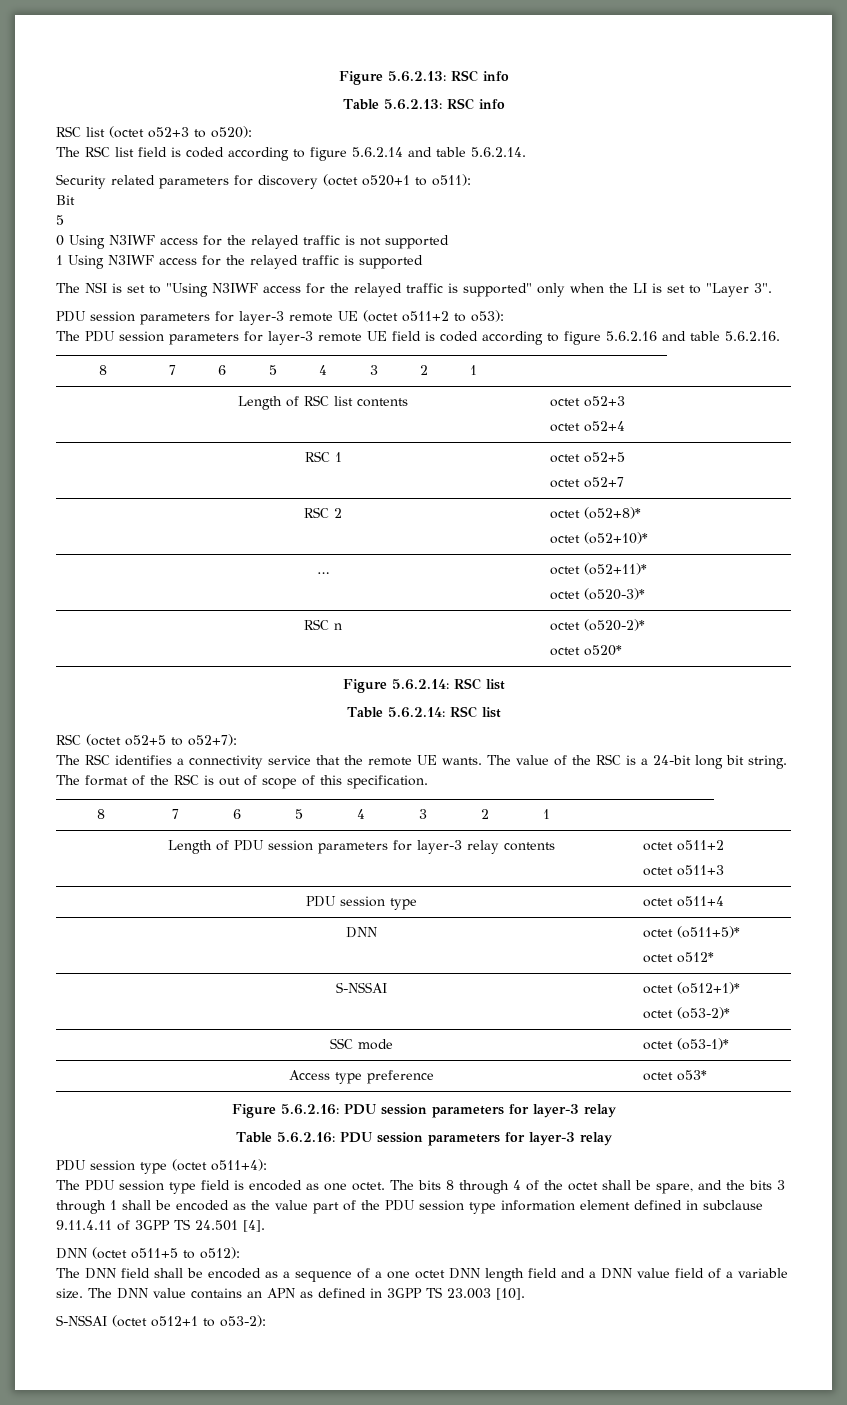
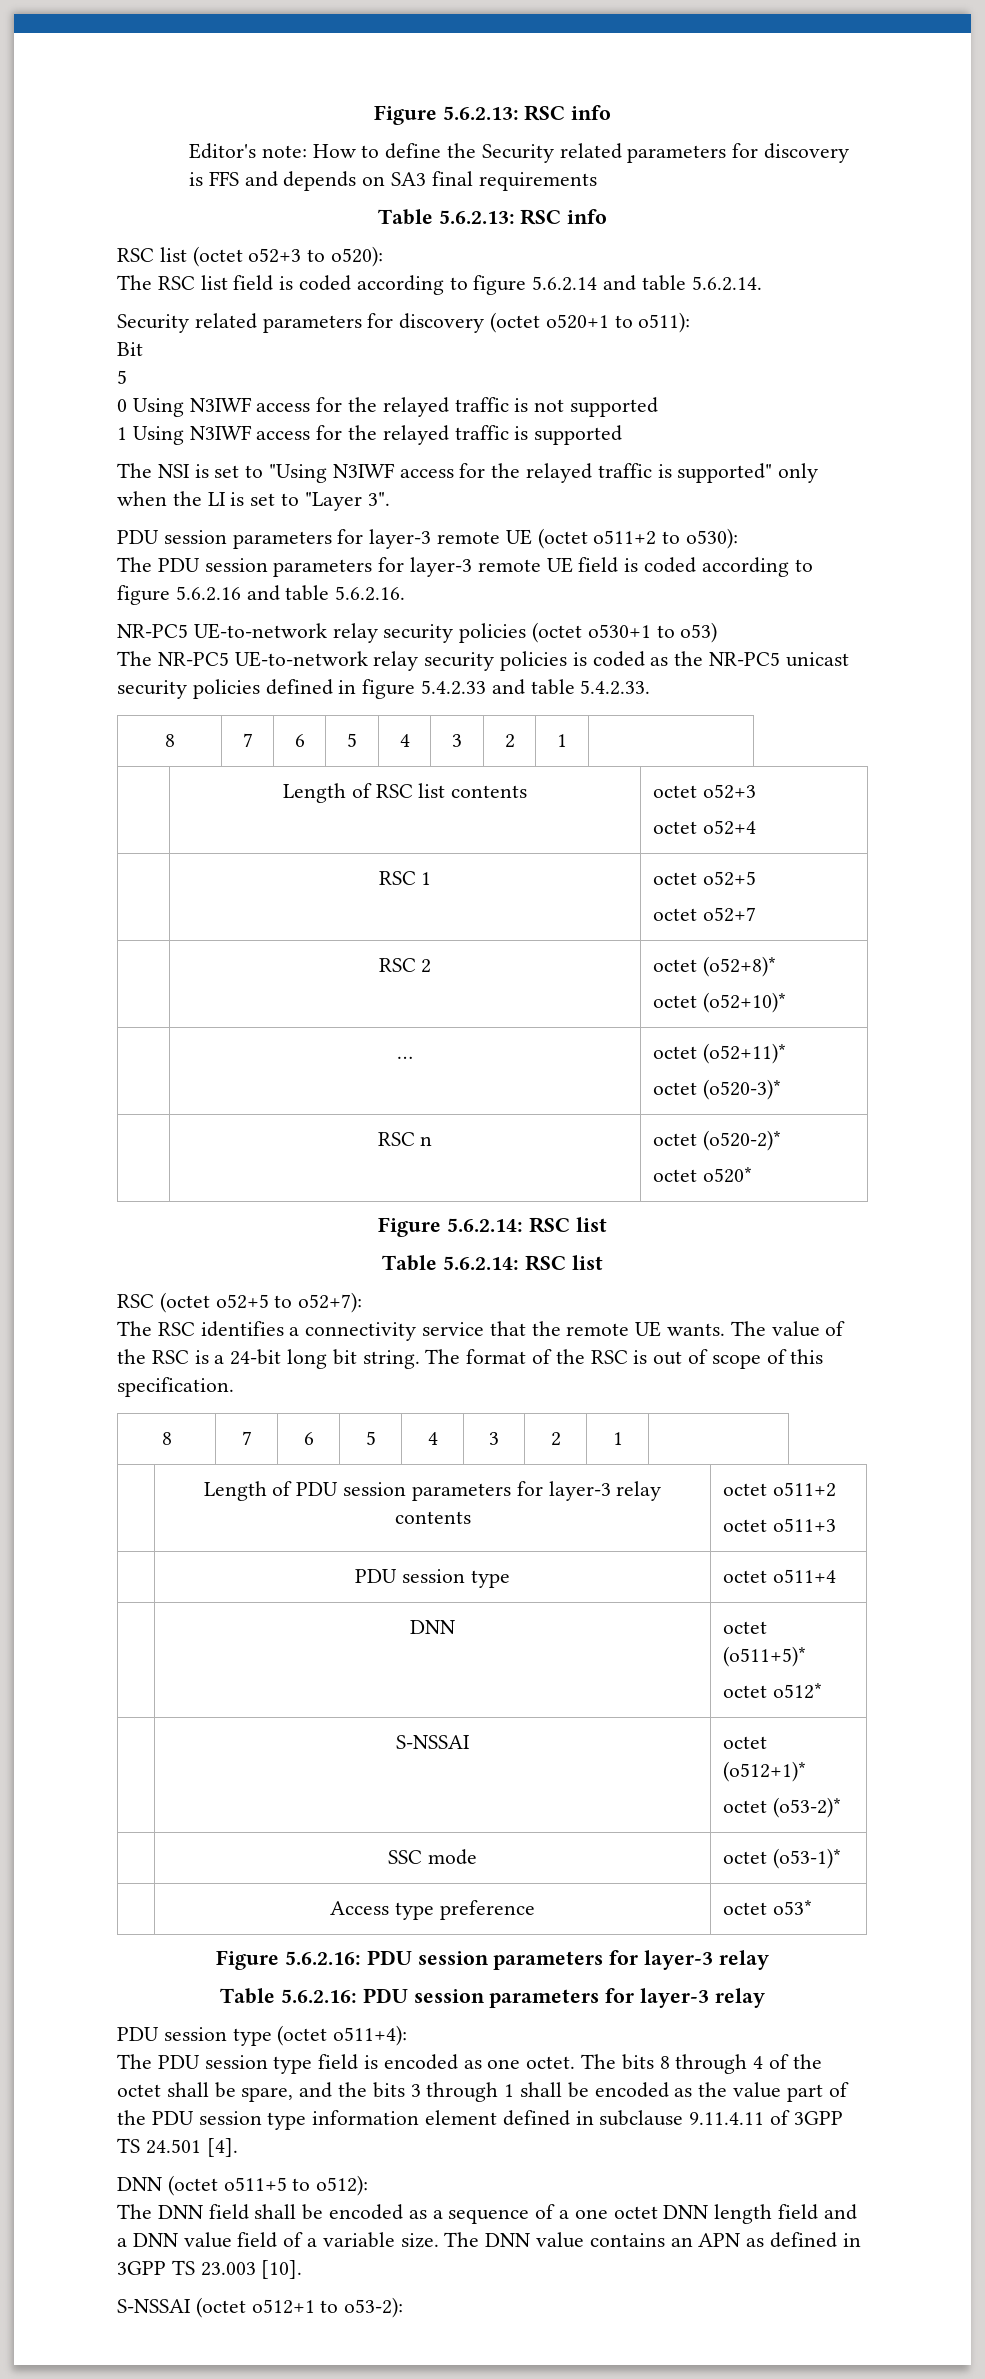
(509, 76) none -> [188,143,850,163] [188,171,597,191] // Editor's note: How to define the Security related parameters for discovery is FFS and depends on SA3 final requirements
[471,310,504,322] o53): -> [686,528,739,549] o530):
(780, 336) none -> [117,622,718,643] [117,651,849,671] [117,679,651,699] // NR-PC5 UE-to-network relay security policies (octet o530+1 to o53) // The NR-PC5 UE-to-network relay security policies is coded as the NR-PC5 unicast security policies defined in figure 5.4.2.33 and table 5.4.2.33.

